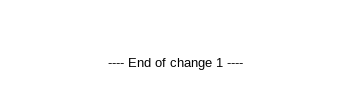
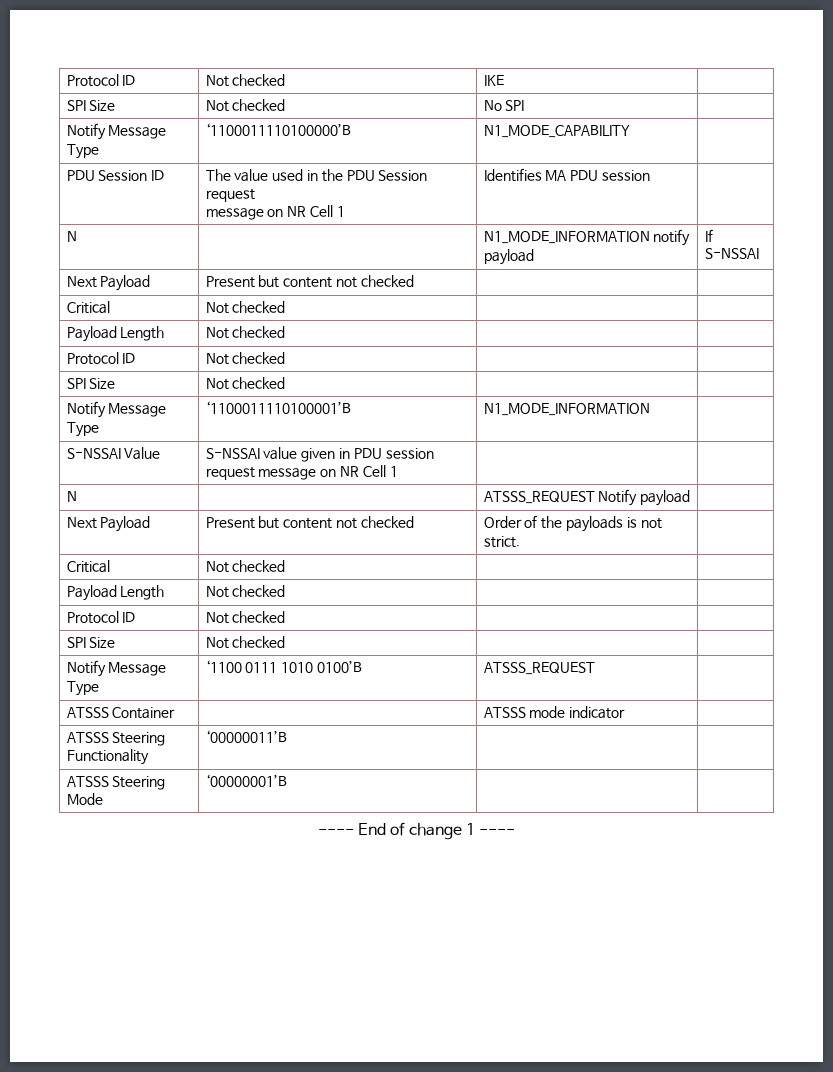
(107, 65) none -> [66,74,136,87] [205,74,286,87] [483,75,504,86] [66,100,116,111] [205,99,286,112] [483,100,525,111] [66,123,167,140] [66,144,99,159] [205,123,351,136] [483,125,630,138] [66,170,165,181] [205,169,428,182] [205,189,255,202] [205,205,345,220] [483,168,651,182] [66,231,77,242] [483,229,691,246] [483,249,534,265] [704,229,713,242] [704,248,759,259] [66,275,151,291] [205,275,414,288] [66,301,110,314] [205,301,286,314] [66,326,165,342] [205,326,286,339] [66,352,136,365] [205,352,286,365] [66,378,116,389] [205,377,286,390] [66,401,167,418] [66,422,99,437] [205,401,351,414] [483,403,650,416] [66,447,161,460] [205,447,434,462] [205,465,398,480] [66,491,77,502] [483,489,691,506] [66,516,151,532] [205,516,414,529] [483,515,662,532] [483,536,520,548] [66,560,110,573] [205,560,286,573] [66,585,165,601] [205,585,286,598] [66,611,136,624] [205,611,286,624] [66,637,116,648] [205,636,286,649] [66,660,167,677] [66,681,99,696] [205,660,363,673] [483,662,595,675] [66,707,176,719] [483,706,626,719] [66,732,166,746] [66,749,149,765] [205,730,287,743] [66,776,166,790] [66,793,103,805] [205,774,287,787] Protocol ID | Not checked | IKE | // SPI Size | Not checked | No SPI | // Notify Message Type | ‘1100011110100000’B | N1_MODE_CAPABILITY | // PDU Session ID | The value used in the PDU Session request // message on NR Cell 1 | Identifies MA PDU session | // N | | N1_MODE_INFORMATION notify payload | If S-NSSAI // Next Payload | Present but content not checked | | // Critical | Not checked | | // Payload Length | Not checked | | // Protocol ID | Not checked | | // SPI Size | Not checked | | // Notify Message Type | ‘1100011110100001’B | N1_MODE_INFORMATION | // S-NSSAI Value | S-NSSAI value given in PDU session request message on NR Cell 1 | | // N | | ATSSS_REQUEST Notify payload | // Next Payload | Present but content not checked | Order of the payloads is not strict. | // Critical | Not checked | | // Payload Length | Not checked | | // Protocol ID | Not checked | | // SPI Size | Not checked | | // Notify Message Type | ‘1100 0111 1010 0100’B | ATSSS_REQUEST | // ATSSS Container | | ATSSS mode indicator | // ATSSS Steering Functionality | ‘00000011’B | | // ATSSS Steering Mode | ‘00000001’B | | //

